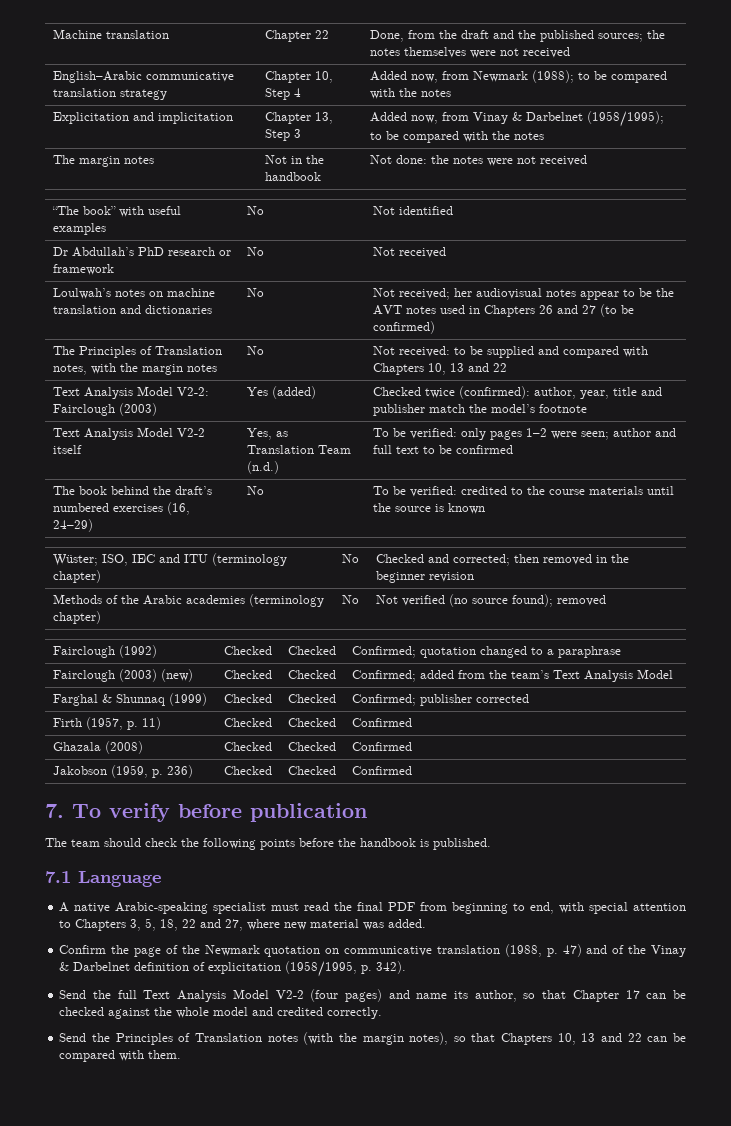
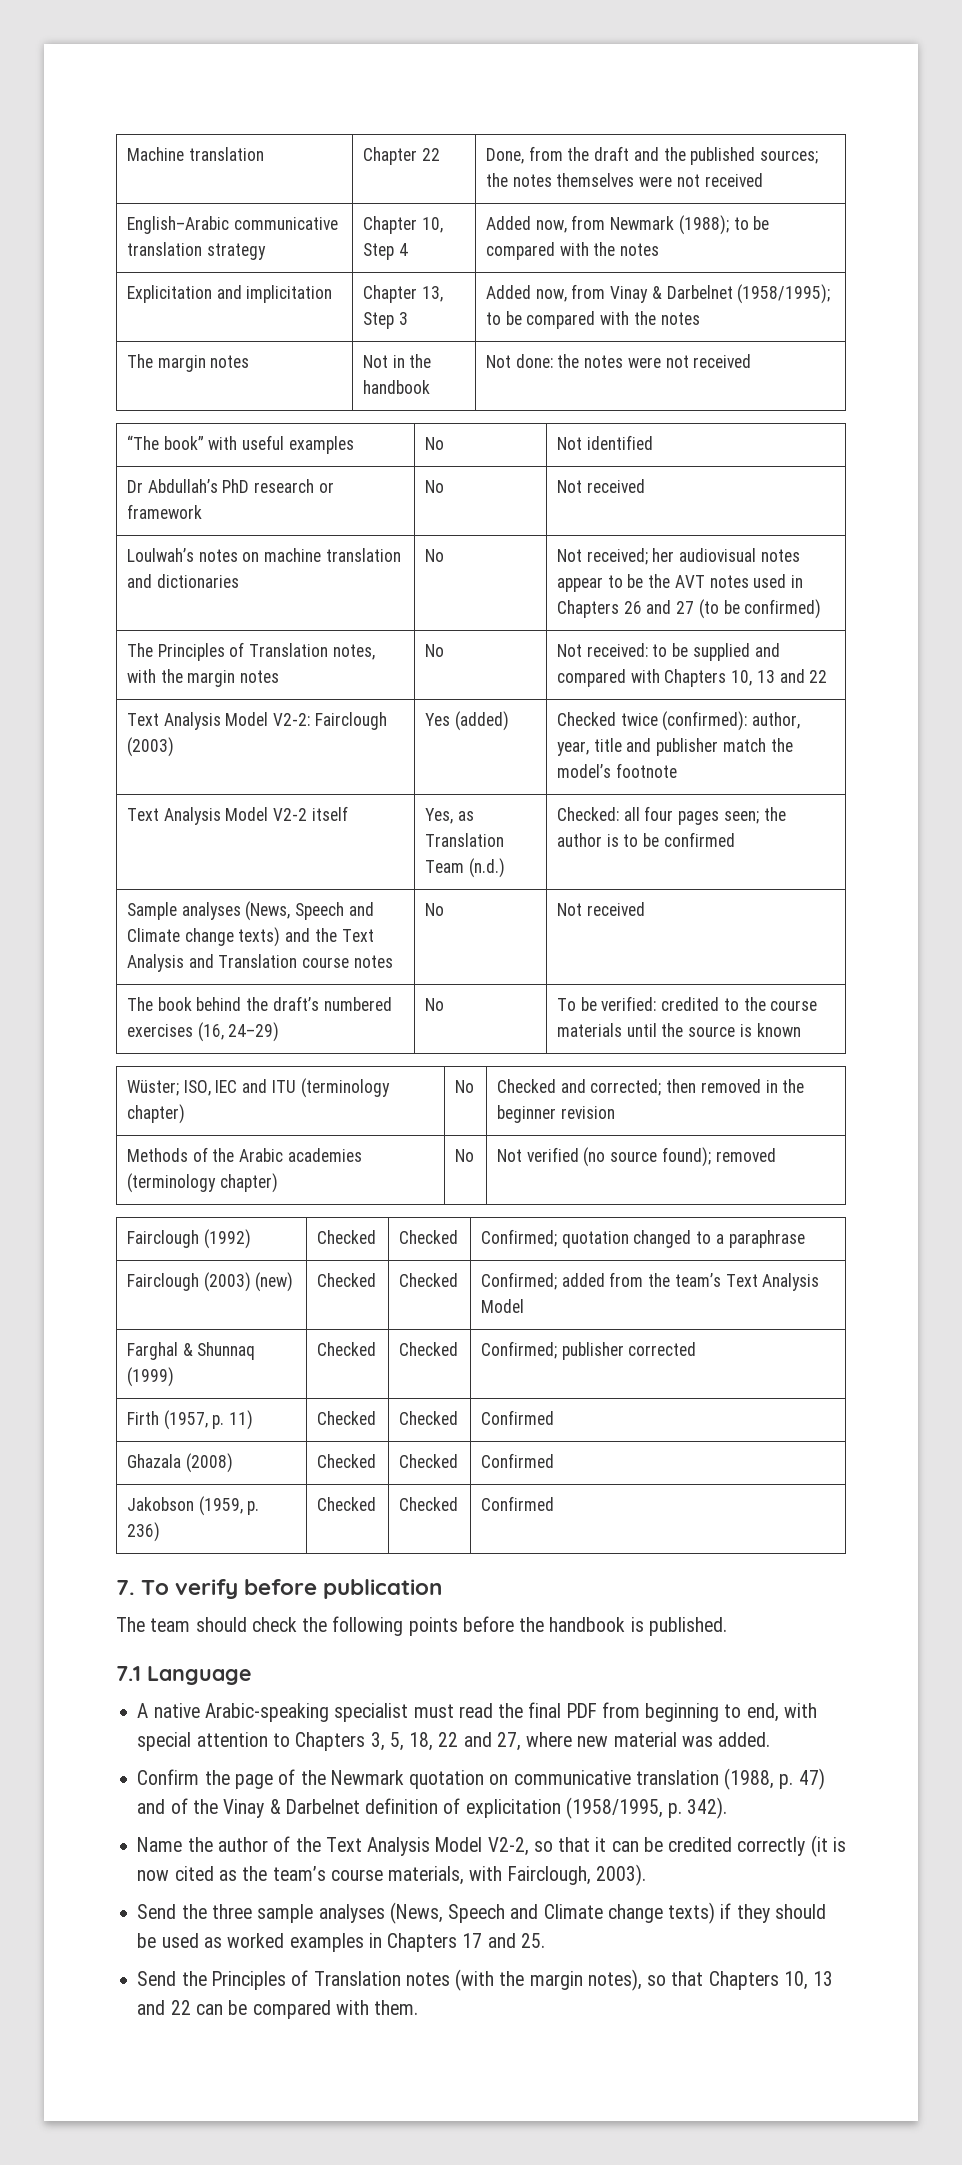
[372,428,676,440] [372,445,513,454] To be verified: only pages 1–2 were seen; author and full text to be confirmed -> [556,806,786,825] [556,832,735,847] [126,901,374,921] [126,927,374,947] [126,954,393,972] [424,903,444,916] [556,902,645,916] Checked: all four pages seen; the author is to be confirmed // Sample analyses (News, Speech and Climate change texts) and the Text Analysis and Translation course notes | No | Not received
[59,989,686,1002] [59,1007,383,1019] Send the full Text Analysis Model V2-2 (four pages) and name its author, so that Chapter 17 can be checked against the whole model and credited correctly. -> [137,1835,846,1857] [137,1864,646,1886] [137,1902,826,1924] [137,1933,545,1952] Name the author of the Text Analysis Model V2-2, so that it can be credited correctly (it is now cited as the team’s course materials, with Fairclough, 2003). // Send the three sample analyses (News, Speech and Climate change texts) if they should be used as worked examples in Chapters 17 and 25.

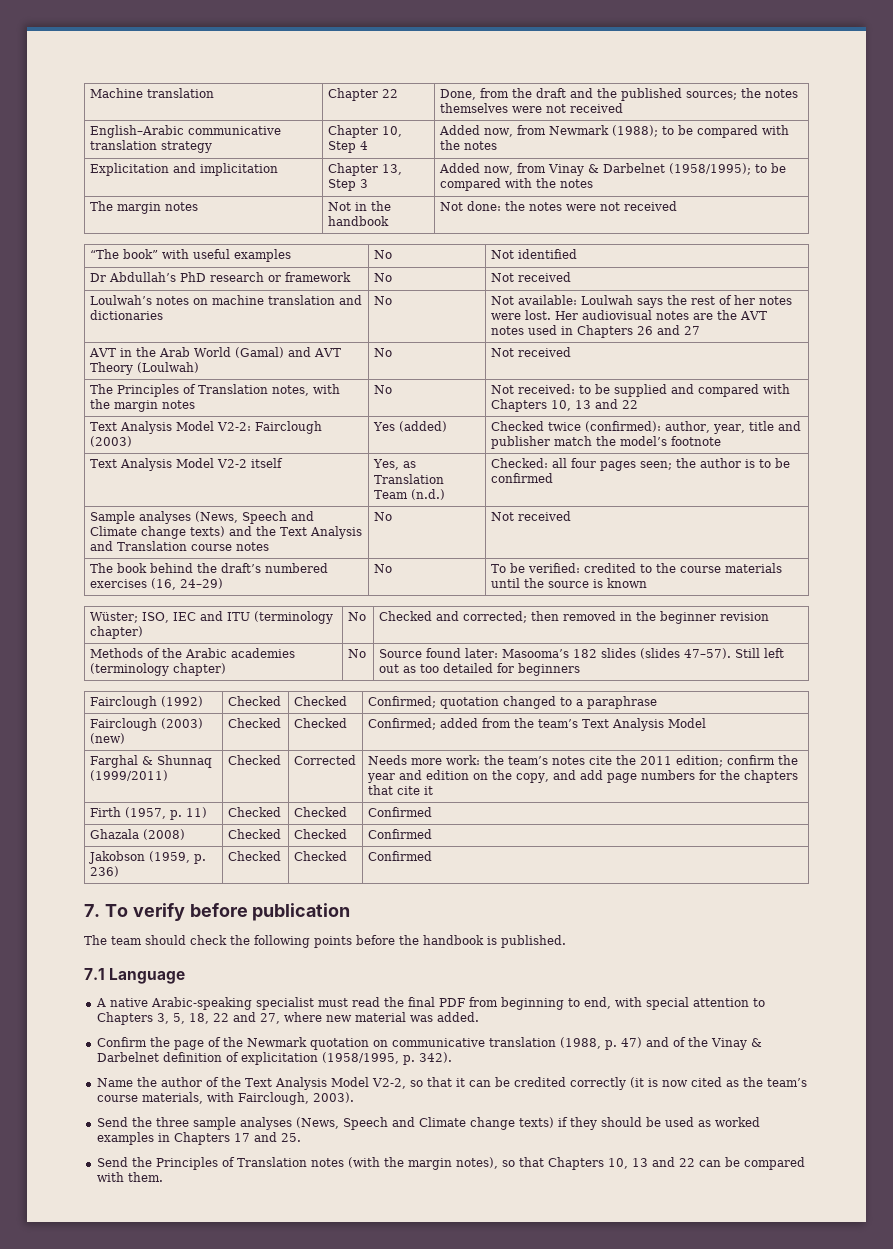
[586,548,800,565] [556,574,644,592] received; her audiovisual notes appear to be -> [517,295,792,308] [490,310,713,320] available: Loulwah says the rest of her notes were lost. Her audiovisual notes are
[698,599,822,619] (to be confirmed) -> [88,347,341,358] [89,362,199,375] [373,348,392,357] [490,347,571,357] // AVT in the Arab World (Gamal) and AVT Theory (Loulwah) | No | Not received
[496,1147,776,1167] Not verified (no source found); removed -> [378,648,784,659] [378,663,580,676] Source found later: Masooma’s 182 slides (slides 47–57). Still left out as too detailed for beginners
[126,1367,174,1387] [316,1342,376,1356] [398,1342,458,1356] [480,1341,697,1360] (1999) | Checked | Checked | Confirmed; publisher corrected -> [89,770,168,781] [227,755,281,765] [293,755,356,765] [367,755,798,767] [366,770,798,783] [367,785,433,795] (1999/2011) | Checked | Corrected | Needs more work: the team’s notes cite the 2011 edition; confirm the year and edition on the copy, and add page numbers for the chapters that cite it

